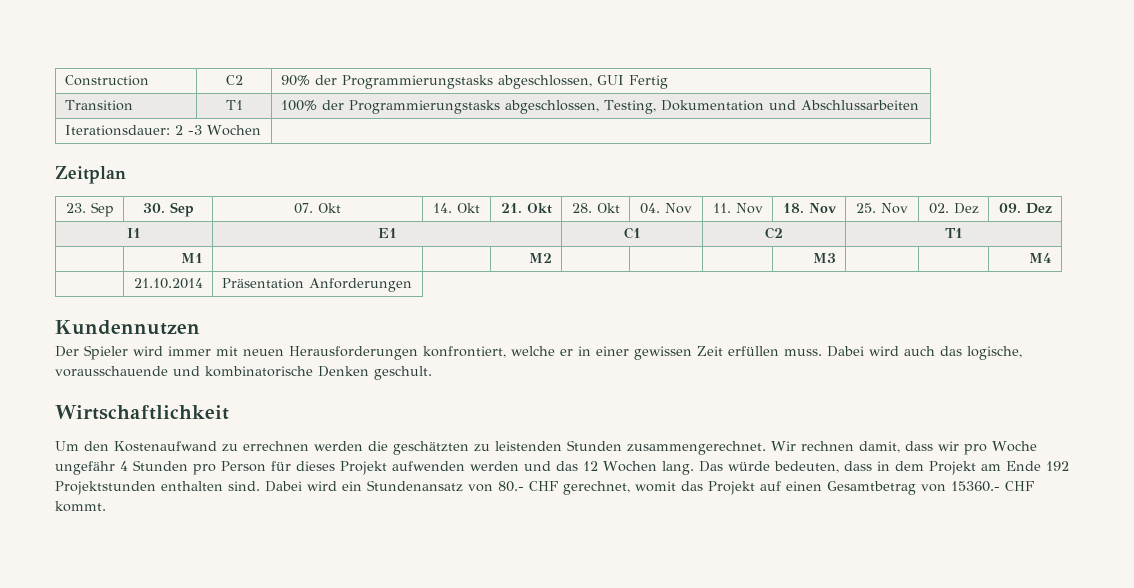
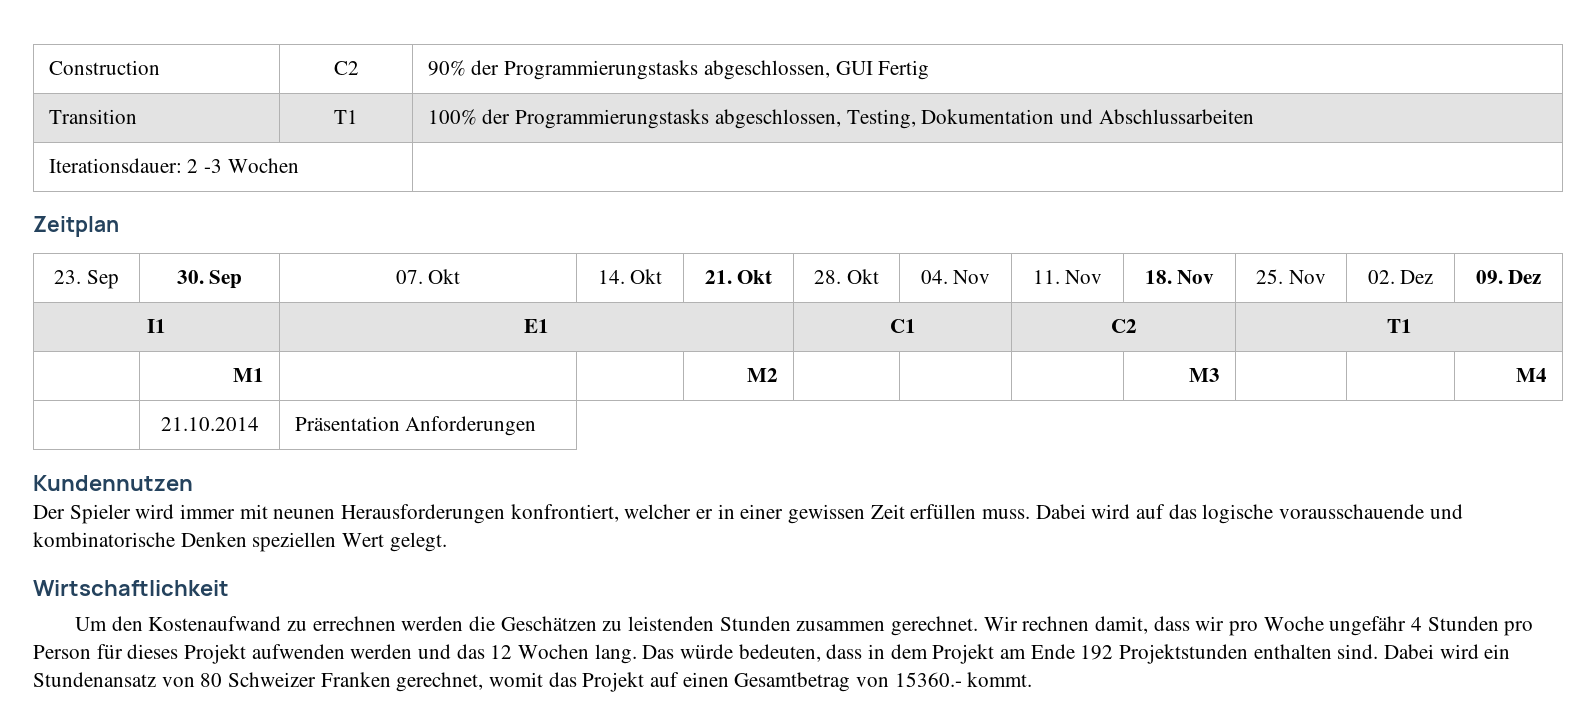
[243,349,284,356] neuen -> [273,509,336,519] neunen
[511,346,555,356] welche -> [624,504,692,519] welcher
[904,346,1022,360] auch das logische, -> [1136,504,1274,524] auf das logische
[374,366,432,380] geschult. -> [252,532,447,552] speziellen Wert gelegt.
[393,441,469,455] geschätzten -> [500,616,597,631] Geschätzen
[627,441,766,455] zusammengerechnet. -> [796,616,978,636] zusammen gerechnet.
[498,481,558,492] 80.- CHF -> [200,672,391,687] 80 Schweizer Franken
[1005,481,1034,491] CHF -> (962, 679) none

